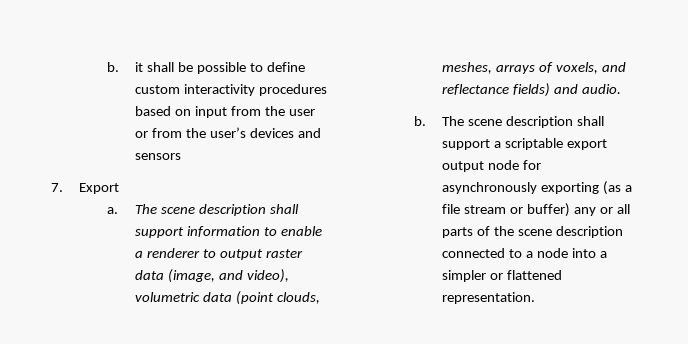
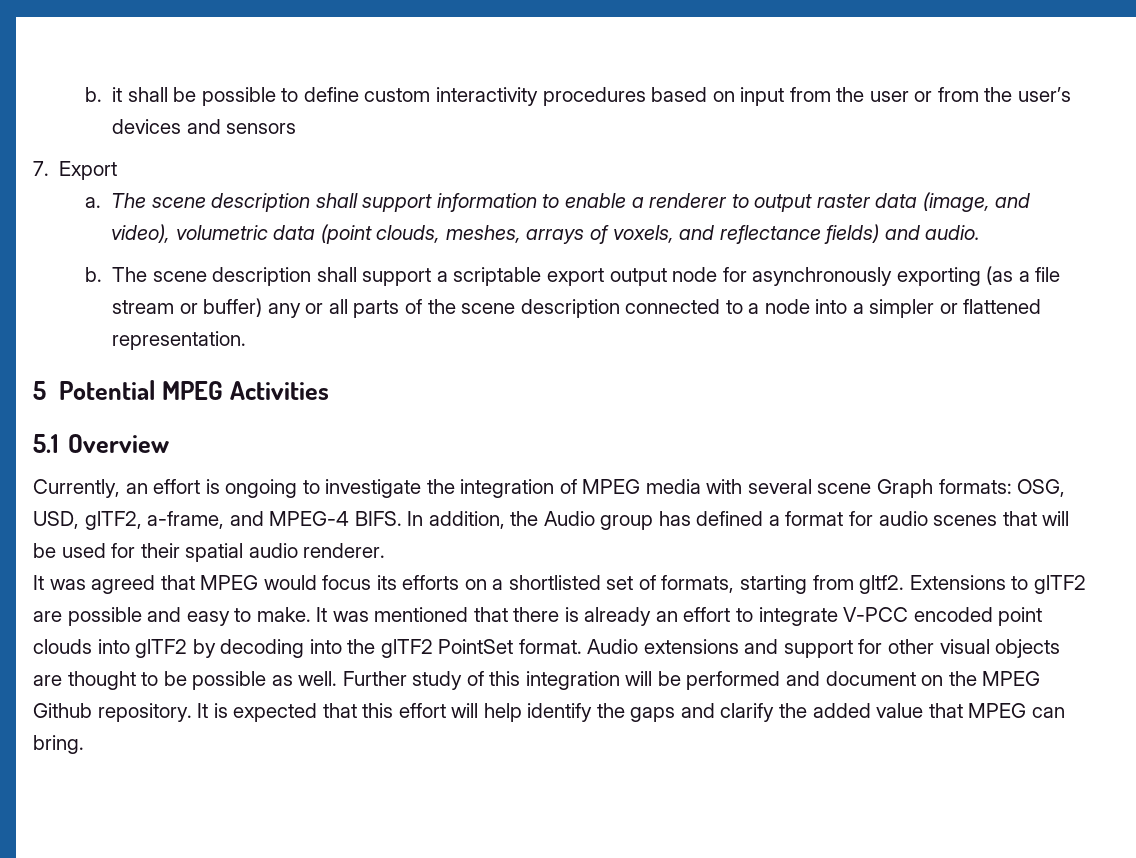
(536, 298) none -> [33,380,330,400] [33,434,170,453] [33,479,1066,498] [33,511,1070,530] [33,543,386,562] [33,575,1086,594] [33,607,1043,626] [33,639,1061,658] [33,671,1041,690] [33,703,1065,722] [33,735,84,754] // 5 Potential MPEG Activities // 5.1 Overview // Currently, an effort is ongoing to investigate the integration of MPEG media with several scene Graph formats: OSG, USD, glTF2, a-frame, and MPEG-4 BIFS. In addition, the Audio group has defined a format for audio scenes that will be used for their spatial audio renderer. // It was agreed that MPEG would focus its efforts on a shortlisted set of formats, starting from gltf2. Extensions to glTF2 are possible and easy to make. It was mentioned that there is already an effort to integrate V-PCC encoded point clouds into glTF2 by decoding into the glTF2 PointSet format. Audio extensions and support for other visual objects are thought to be possible as well. Further study of this integration will be performed and document on the MPEG Github repository. It is expected that this effort will help identify the gaps and clarify the added value that MPEG can bring.

